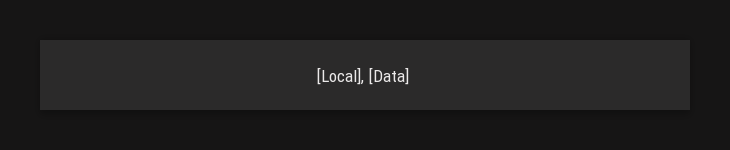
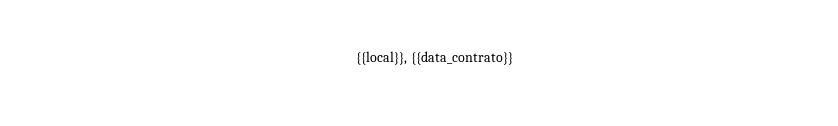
[317,67,409,85] [Local], [Data] -> [356,51,513,65] {{local}}, {{data_contrato}}

